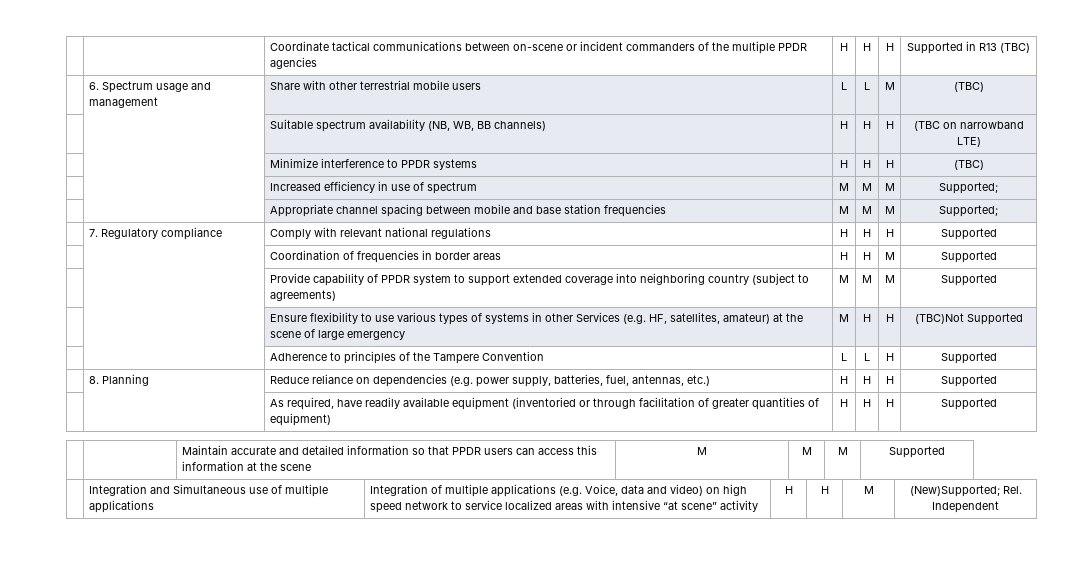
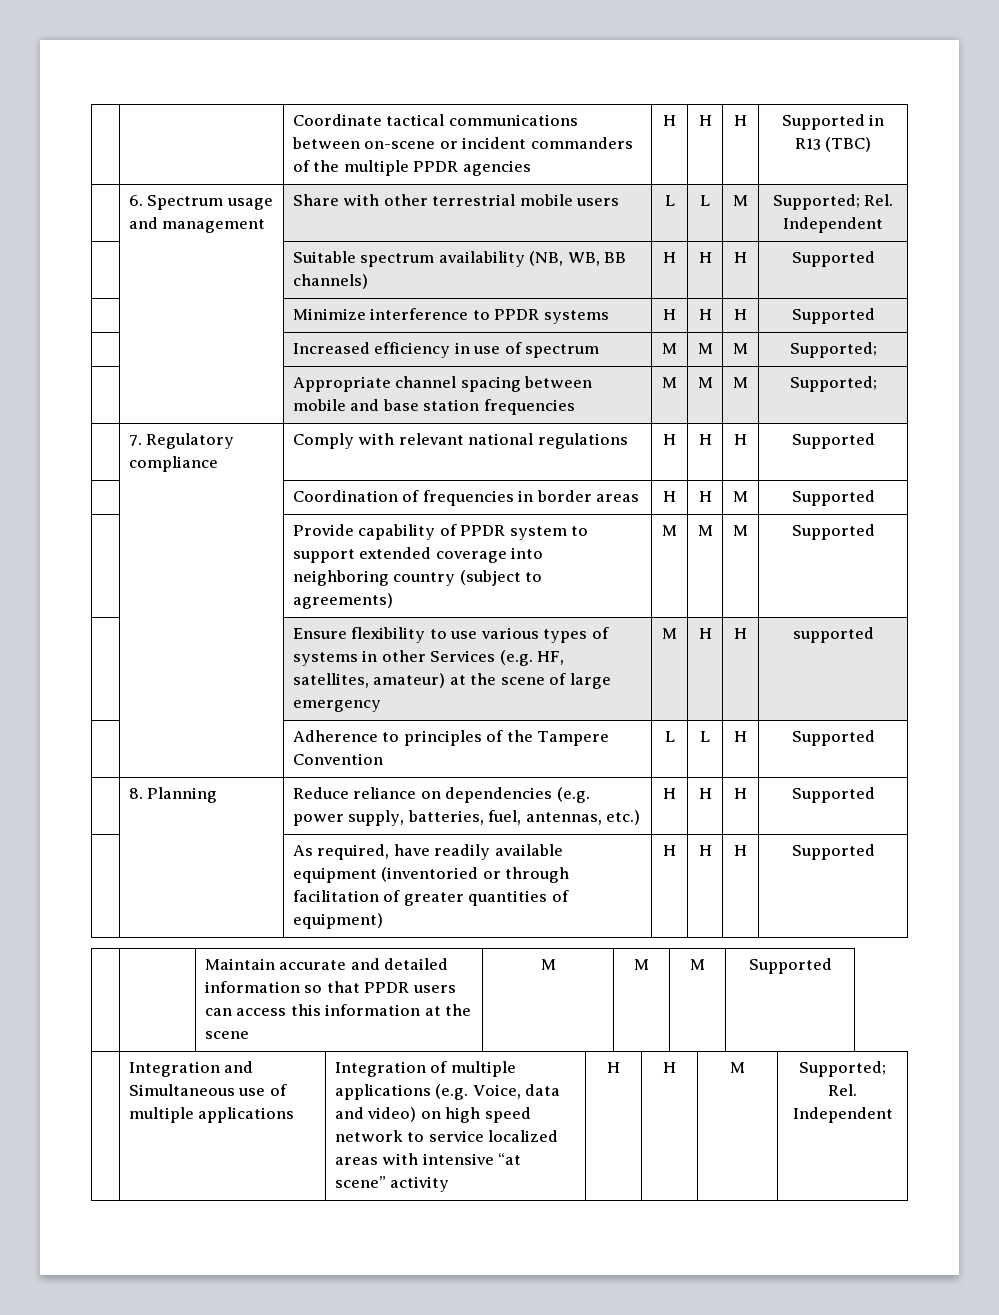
[953,82,984,92] (TBC) -> [772,194,894,210] [783,217,883,233] Supported; Rel. Independent
[913,121,1024,131] [956,137,981,147] (TBC on narrowband LTE) -> [791,251,875,267] Supported
[953,160,984,170] (TBC) -> [791,308,875,324] Supported
[914,313,1023,325] (TBC)Not Supported -> [792,627,874,643] supported
[909,485,1000,497] (New)Supported; -> [799,1061,886,1077] Supported;

